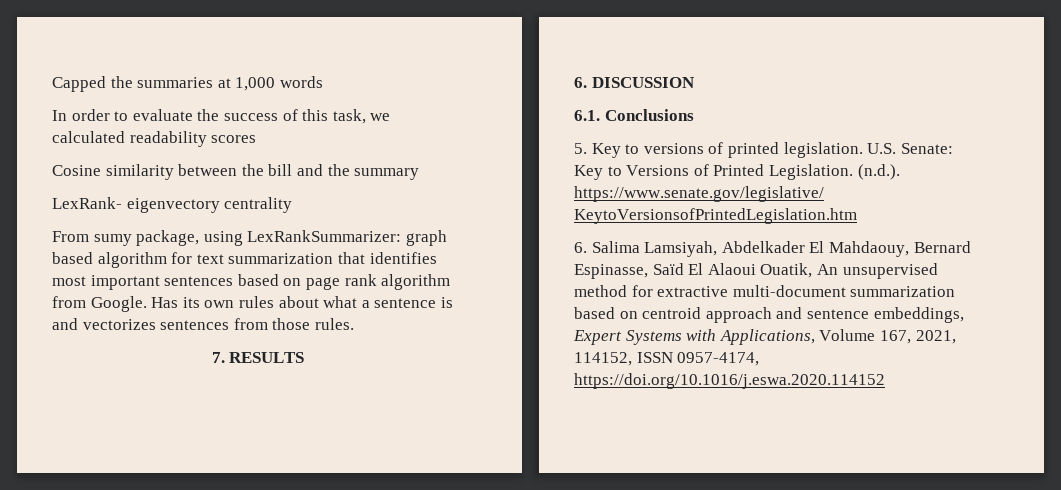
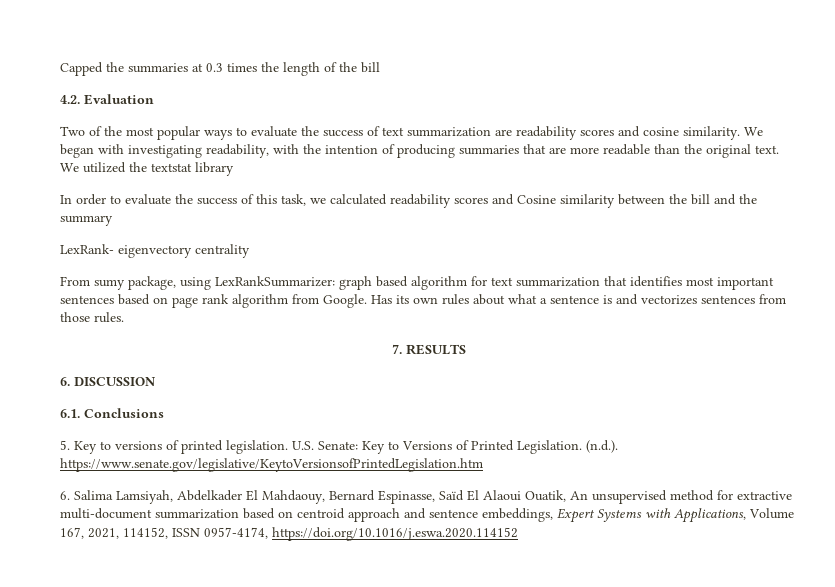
[235,76,323,91] 1,000 words -> [206,62,380,76] [60,94,154,105] [60,126,763,140] [60,144,779,158] [60,162,234,176] 0.3 times the length of the bill // 4.2. Evaluation // Two of the most popular ways to evaluate the success of text summarization are readability scores and cosine similarity. We began with investigating readability, with the intention of producing summaries that are more readable than the original text. We utilized the textstat library
(257, 139) // -> [492,194,514,205] and

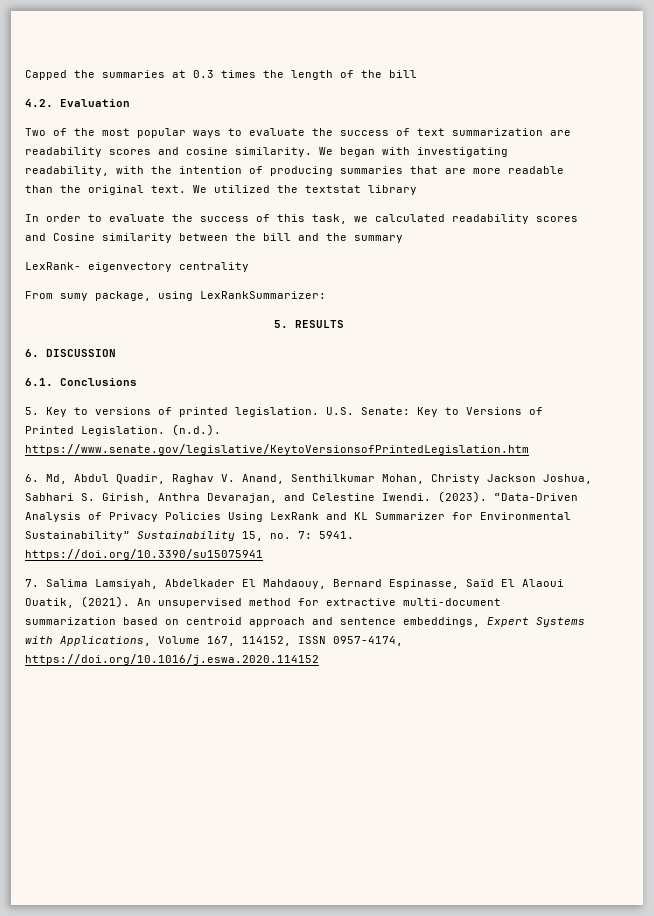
[339,276,774,290] [60,294,786,308] [60,312,124,323] [392,344,402,354] graph based algorithm for text summarization that identifies most important sentences based on page rank algorithm from Google. Has its own rules about what a sentence is and vectorizes sentences from those rules. // 7. -> [273,320,288,328] // 5.
(70, 495) none -> [46,474,592,484] [25,491,578,503] [25,512,571,522] [25,531,354,541] [25,549,263,560] [25,579,39,587] Md, Abdul Quadir, Raghav V. Anand, Senthilkumar Mohan, Christy Jackson Joshua, Sabhari S. Girish, Anthra Devarajan, and Celestine Iwendi. (2023). “Data-Driven Analysis of Privacy Policies Using LexRank and KL Summarizer for Environmental Sustainability” Sustainability 15, no. 7: 5941. https://doi.org/10.3390/su15075941 // 7.
(566, 496) none -> [81,596,130,608] (2021).
[88,528,119,539] 2021, -> (235, 641) none

